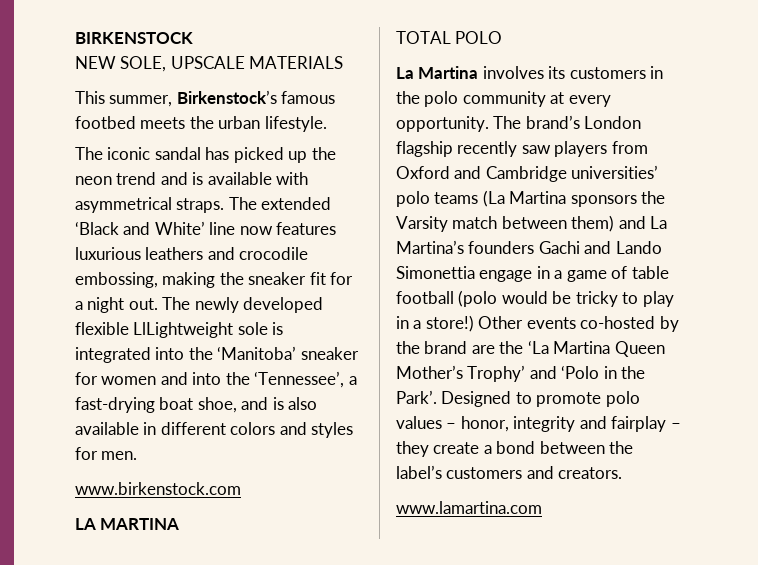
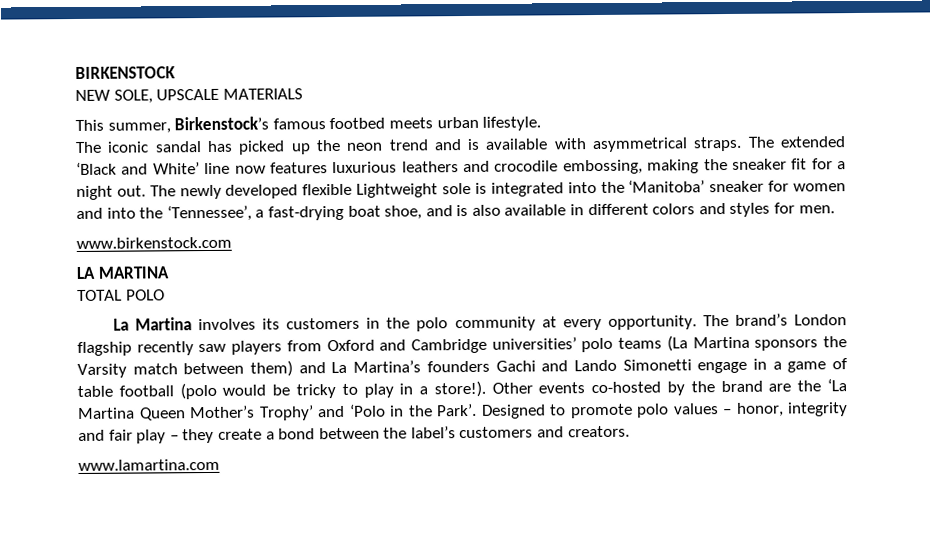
[189,116,214,129] the -> (433, 123) none
[133,322,234,338] LlLightweight -> [356,183,439,198] Lightweight
[396,266,475,279] Simonettia -> [622,359,692,371] Simonetti
[425,315,474,332] store!) -> [433,380,486,398] store!).
[611,416,667,432] fairplay -> [108,429,167,444] fair play

